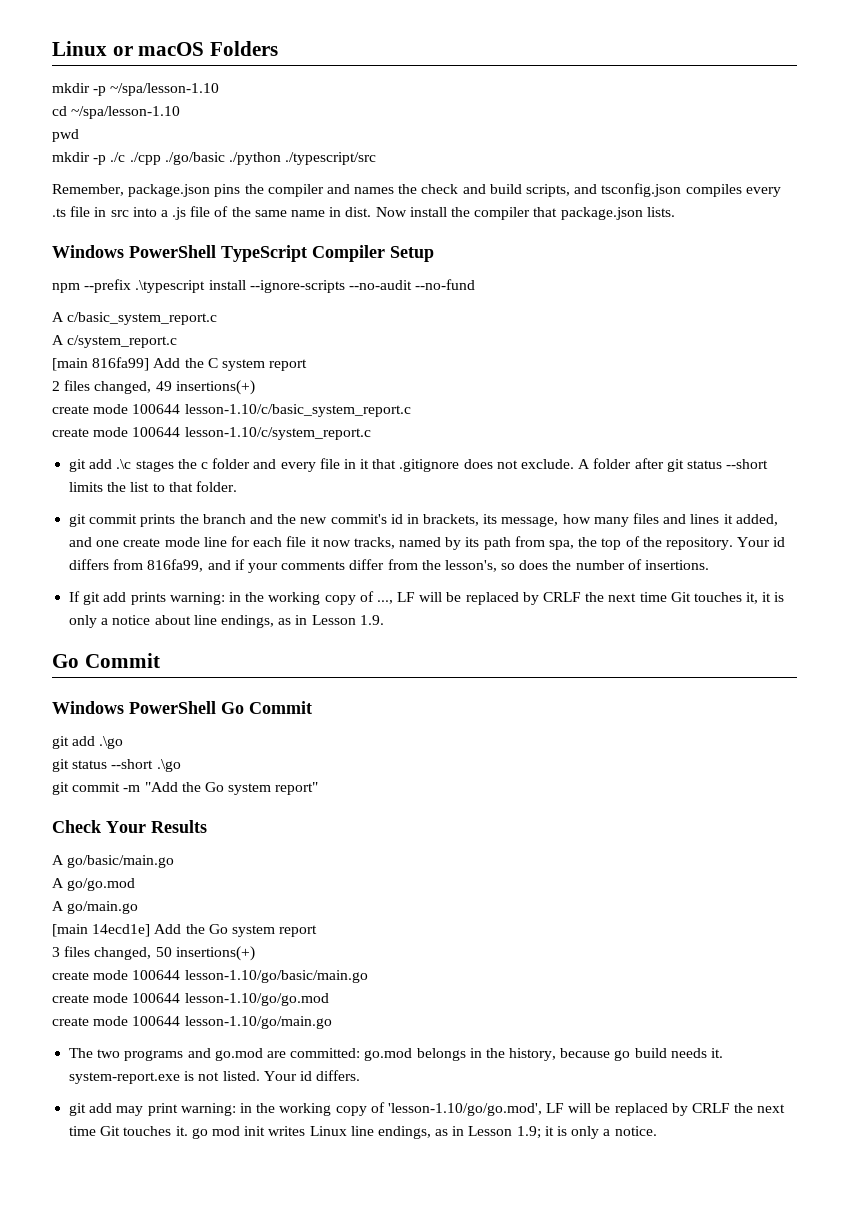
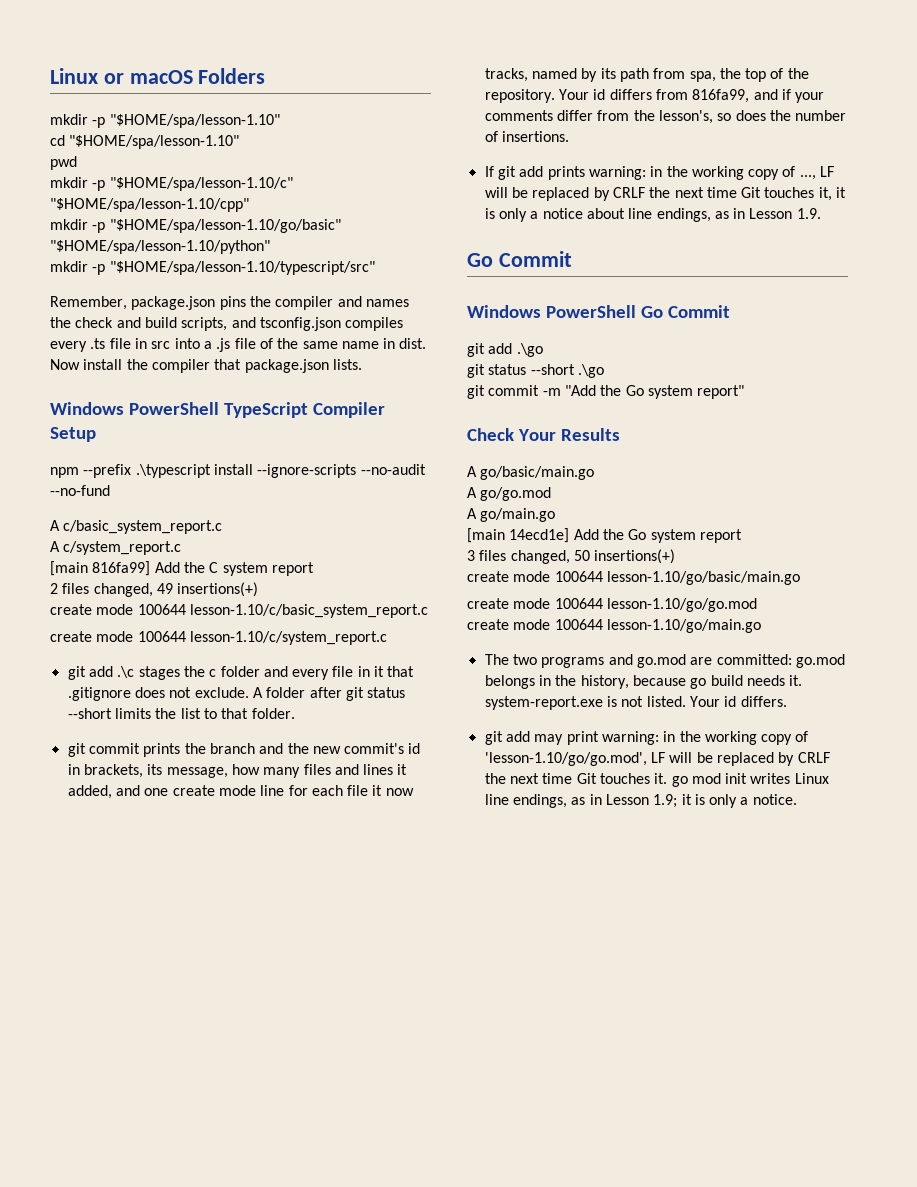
[110,83,220,96] ~/spa/lesson-1.10 -> [109,114,280,128] "$HOME/spa/lesson-1.10"
[71,106,181,119] ~/spa/lesson-1.10 -> [69,135,240,149] "$HOME/spa/lesson-1.10"
[110,152,377,165] ./c ./cpp ./go/basic ./python ./typescript/src -> [109,177,293,191] [50,198,249,212] [50,219,341,233] [50,240,270,254] [50,261,375,275] "$HOME/spa/lesson-1.10/c" "$HOME/spa/lesson-1.10/cpp" // mkdir -p "$HOME/spa/lesson-1.10/go/basic" "$HOME/spa/lesson-1.10/python" // mkdir -p "$HOME/spa/lesson-1.10/typescript/src"

